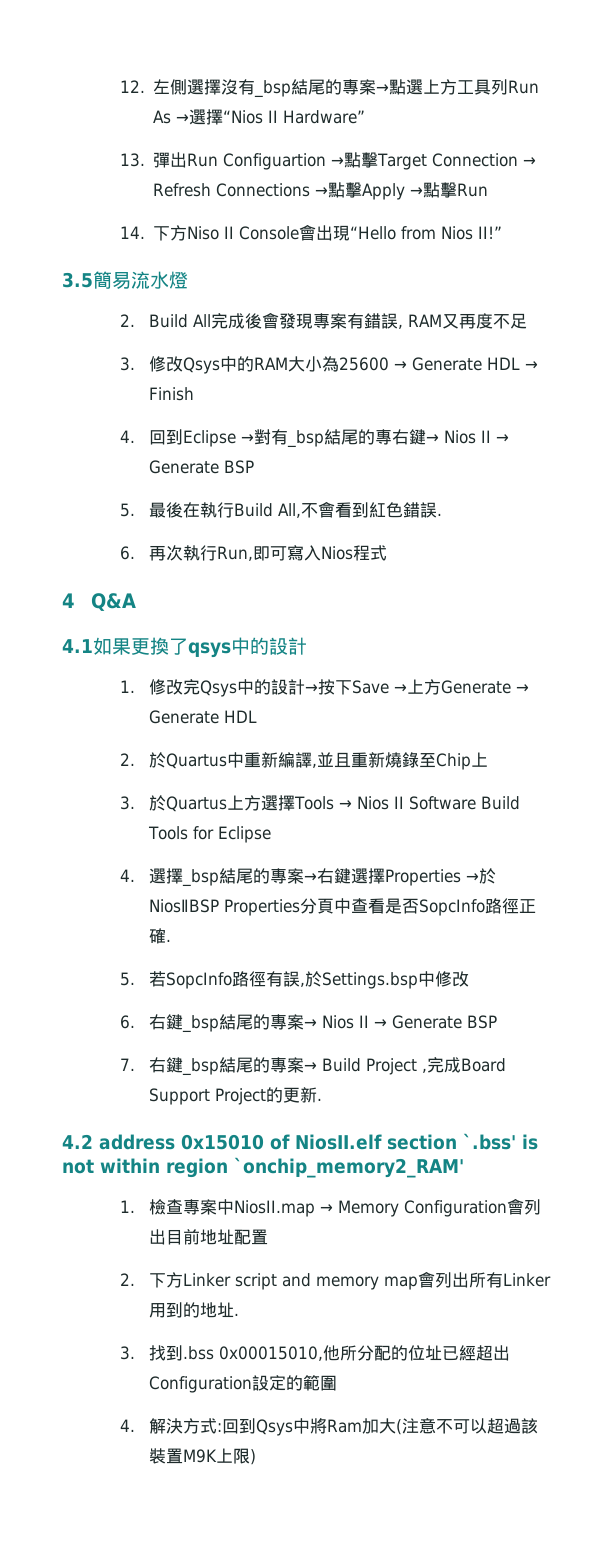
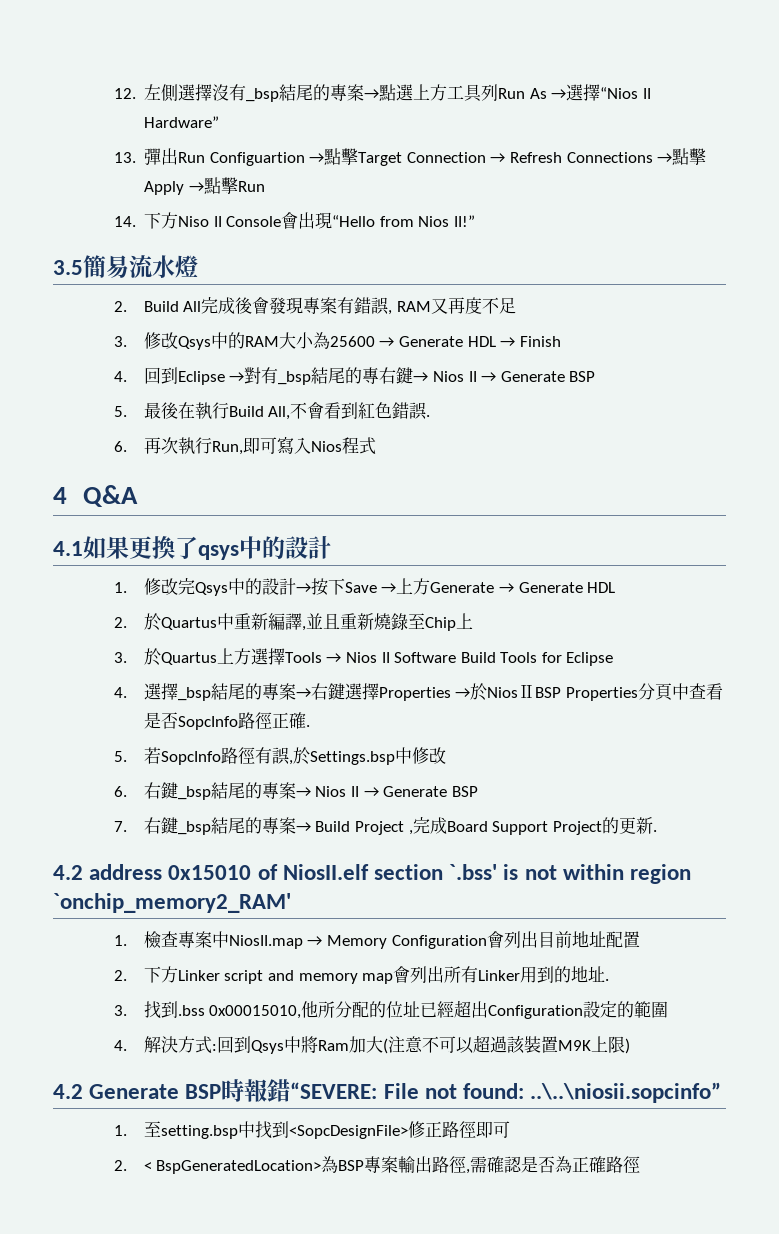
(256, 1457) none -> [53,1079,722,1103] [113,1121,510,1139] [113,1156,641,1174] // 4.2 Generate BSP時報錯“SEVERE: File not found: ..\..\niosii.sopcinfo” // 1.至setting.bsp中找到<SopcDesignFile>修正路徑即可 // 2. < BspGeneratedLocation>為BSP專案輸出路徑,需確認是否為正確路徑

